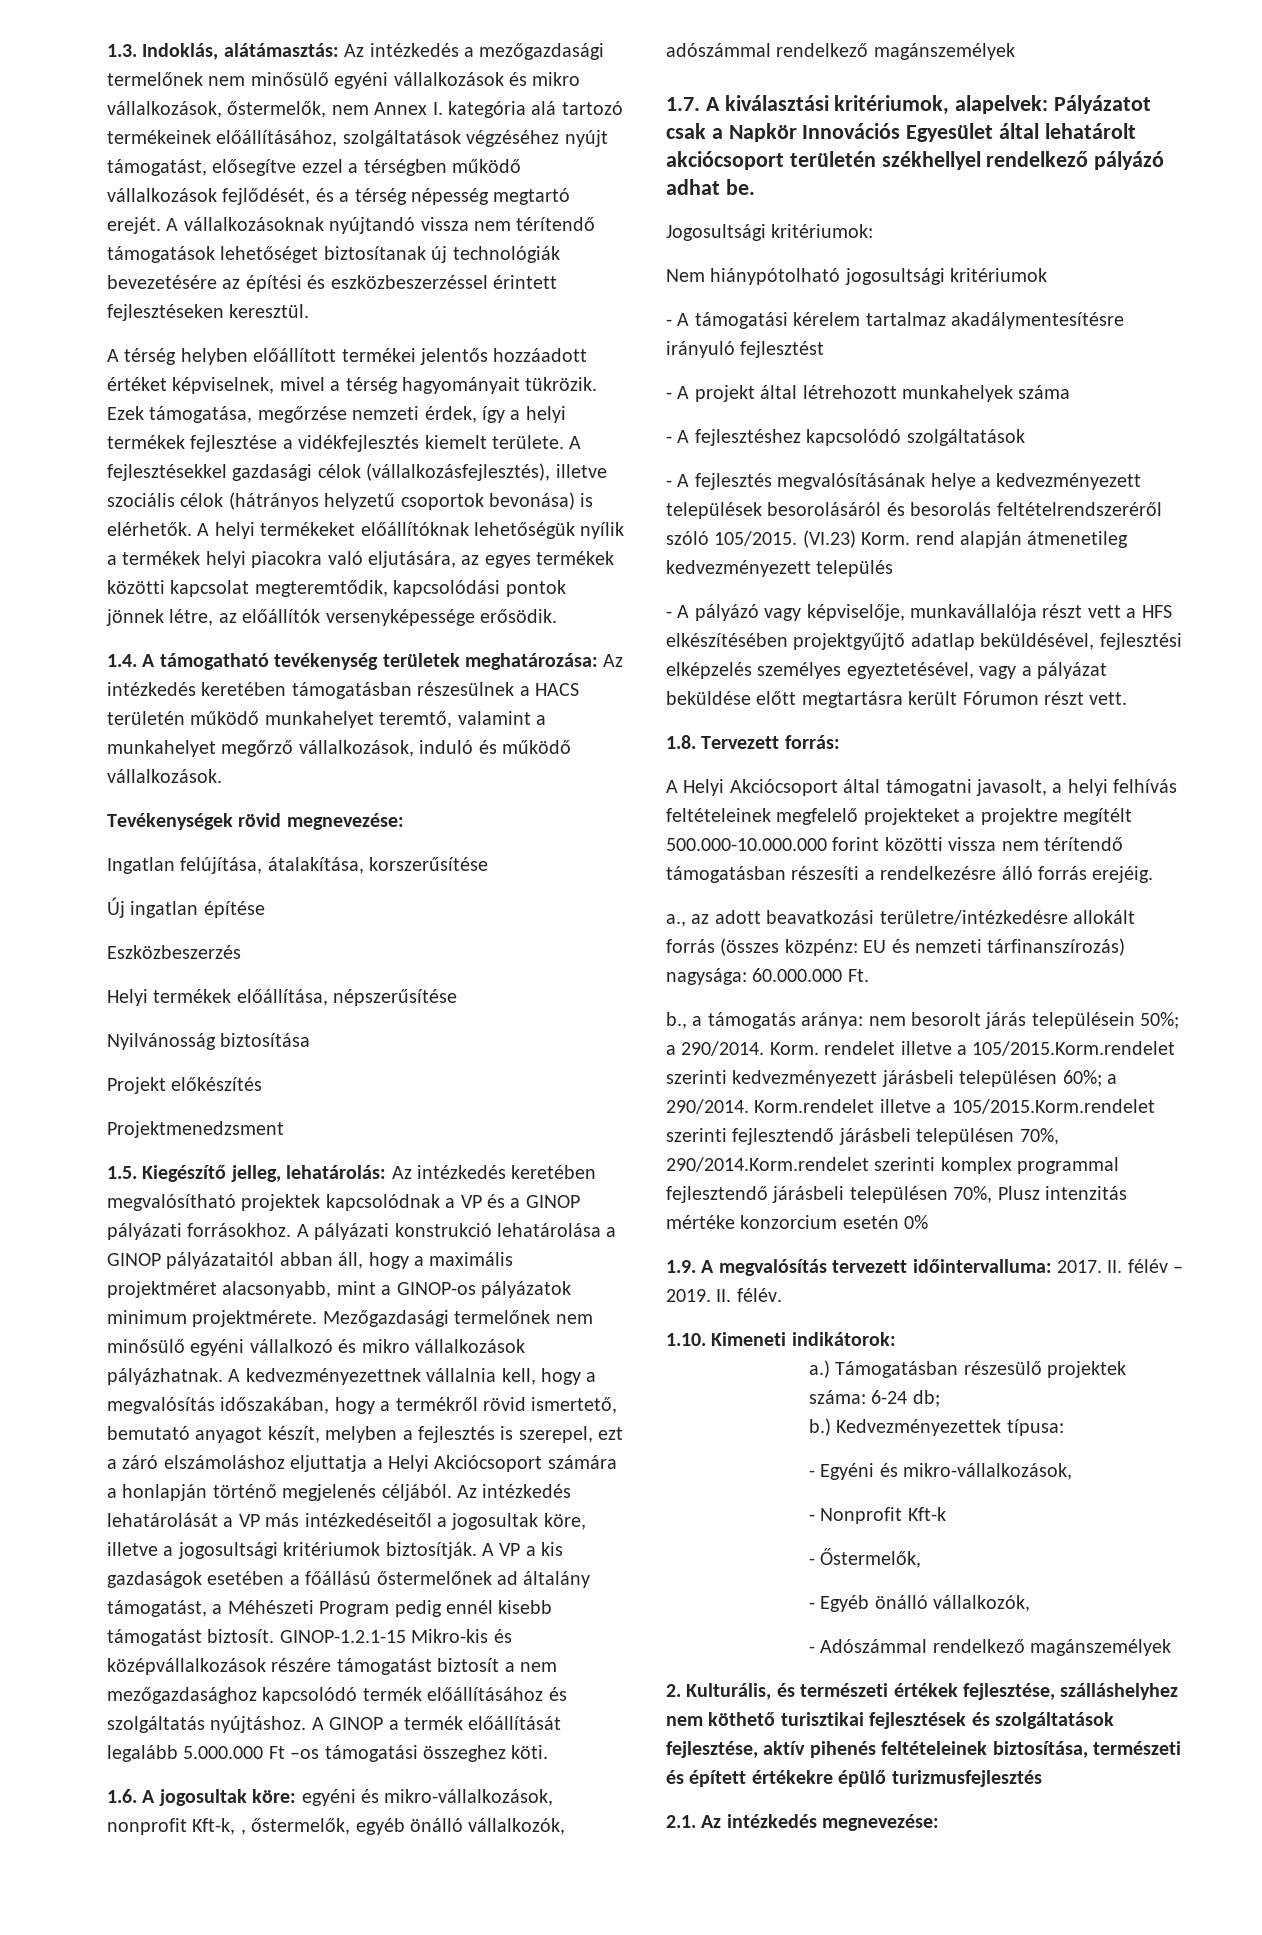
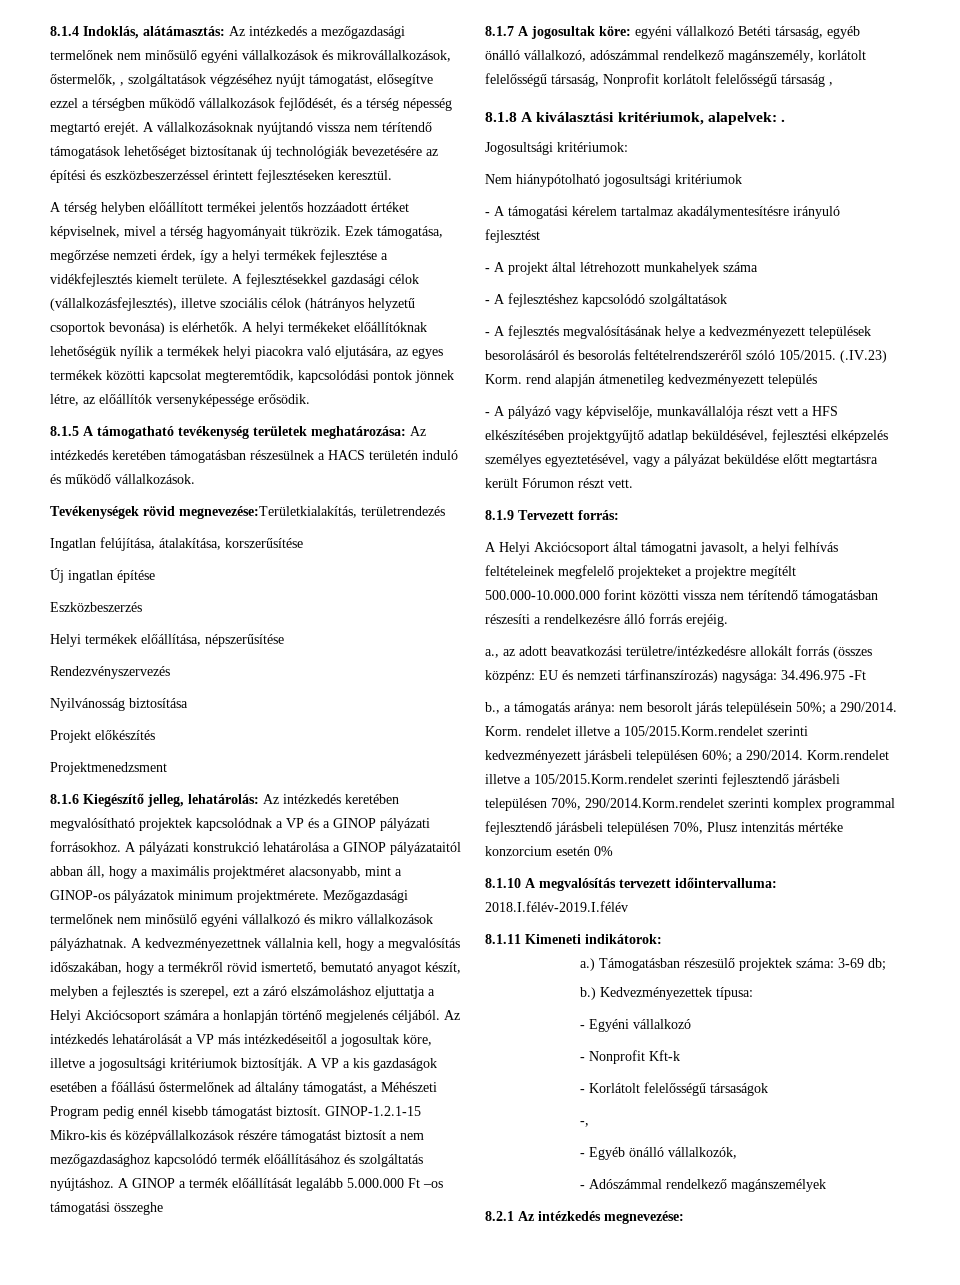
[107,44,137,57] 1.3. -> [50,26,79,36] 8.1.4
[532,72,581,86] [107,101,623,118] [107,130,338,147] mikro vállalkozások, őstermelők, nem Annex I. kategória alá tartozó termékeinek előállításához, -> [337,50,451,62] [50,74,124,86] mikrovállalkozások, őstermelők, ,
[107,654,137,667] 1.4. -> [50,426,79,436] 8.1.5
[190,711,546,728] [107,740,414,757] működő munkahelyet teremtő, valamint a munkahelyet megőrző vállalkozások, -> (418, 455) none
[286,813,404,830] megnevezése: -> [179,506,445,519] megnevezése:Területkialakítás, területrendezés
(458, 997) none -> [50,666,170,679] // Rendezvényszervezés
[107,1166,137,1179] 1.5. -> [50,794,79,804] 8.1.6
[423,1745,549,1762] [107,1789,137,1803] összeghez köti. // 1.6. -> [114,1202,163,1215] [485,26,514,36] összeghe // 8.1.7
[361,1789,554,1806] [107,1818,351,1835] és mikro-vállalkozások, nonprofit Kft-k, , őstermelők, -> [676,26,823,39] vállalkozó Betéti társaság,
[468,1818,566,1835] vállalkozók, -> [524,50,586,62] vállalkozó,
[873,43,1015,60] [666,95,1152,115] [666,123,1136,142] [666,151,1165,170] [666,179,755,195] magánszemélyek // 1.7. A kiválasztási kritériumok, alapelvek: Pályázatot csak a Napkör Innovációs Egyesület által lehatárolt akciócsoport területén székhellyel rendelkező pályázó adhat be. -> [728,50,866,63] [485,73,833,87] [485,112,785,125] magánszemély, korlátolt felelősségű társaság, Nonprofit korlátolt felelősségű társaság , // 8.1.8 A kiválasztási kritériumok, alapelvek: .
[802,530,856,548] (VI.23) -> [840,350,887,363] (.IV.23)
[666,735,696,749] 1.8. -> [485,510,514,520] 8.1.9
[752,968,869,982] 60.000.000 Ft. -> [781,670,866,680] 34.496.975 -Ft
[666,1260,696,1273] 1.9. -> [485,878,521,888] 8.1.10
[1057,1259,1184,1273] [666,1288,782,1302] [666,1333,706,1346] 2017. II. félév – 2019. II. félév. // 1.10. -> [485,901,628,912] [485,934,521,944] 2018.I.félév-2019.I.félév // 8.1.11
[871,1390,908,1404] 6-24 -> [837,958,864,968] 3-69
[879,1463,1073,1480] és mikro-vállalkozások, -> [632,1019,691,1029] vállalkozó
[820,1548,922,1568] Őstermelők, -> [588,1082,768,1096] [579,1121,589,1127] Korlátolt felelősségű társaságok // -,
[666,1683,1179,1700] [666,1712,1114,1729] [666,1741,1181,1758] [666,1770,1042,1787] [666,1815,696,1828] 2. Kulturális, és természeti értékek fejlesztése, szálláshelyhez nem köthető turisztikai fejlesztések és szolgáltatások fejlesztése, aktív pihenés feltételeinek biztosítása, természeti és épített értékekre épülő turizmusfejlesztés // 2.1. -> [485,1211,514,1221] 8.2.1

